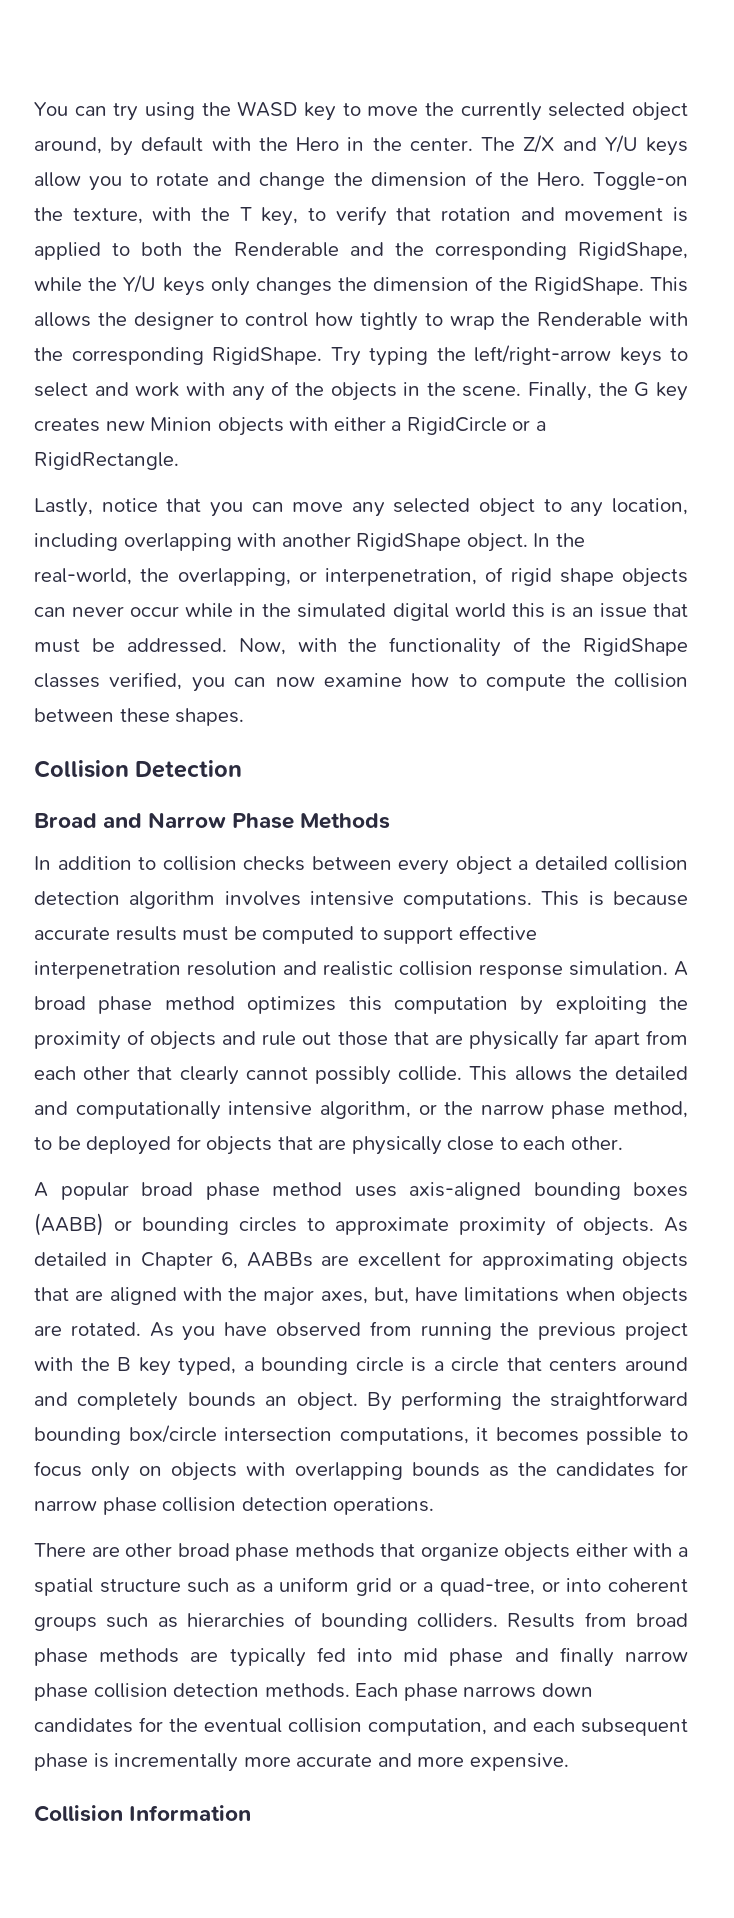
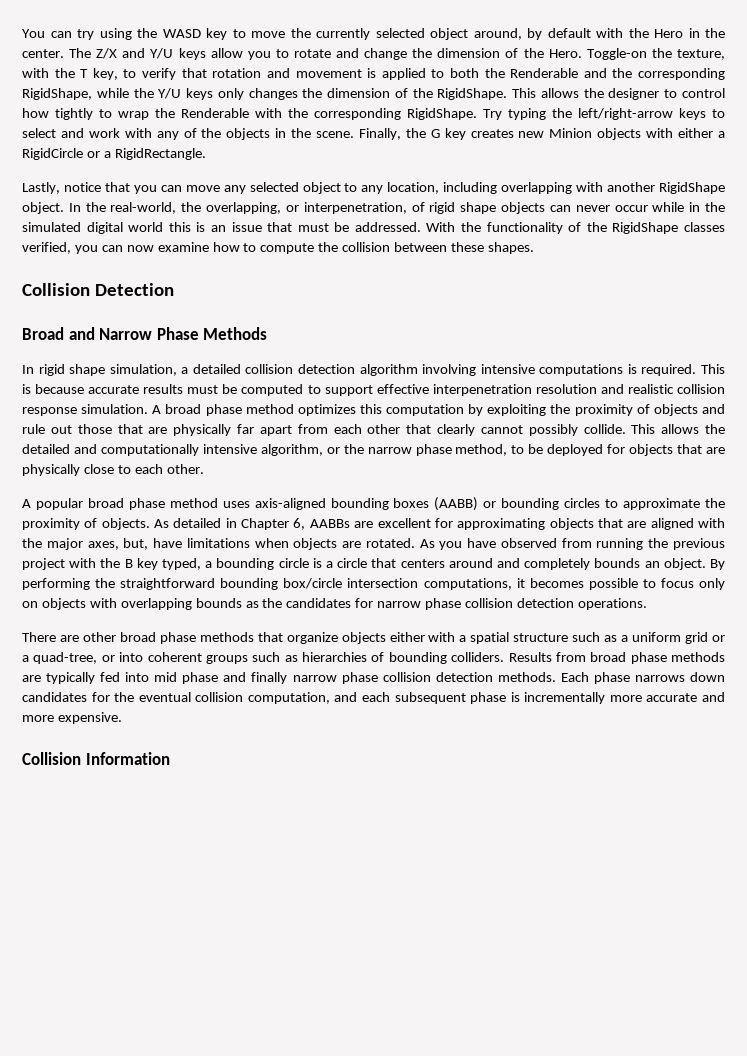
[238,638,337,655] Now, with -> [426,222,456,232] With
[57,856,512,875] addition to collision checks between every object -> [38,364,177,376] rigid shape simulation,
[224,891,533,909] involves intensive computations. -> [422,364,697,376] involving intensive computations is required.
(449, 1226) none -> [704,498,725,508] the

